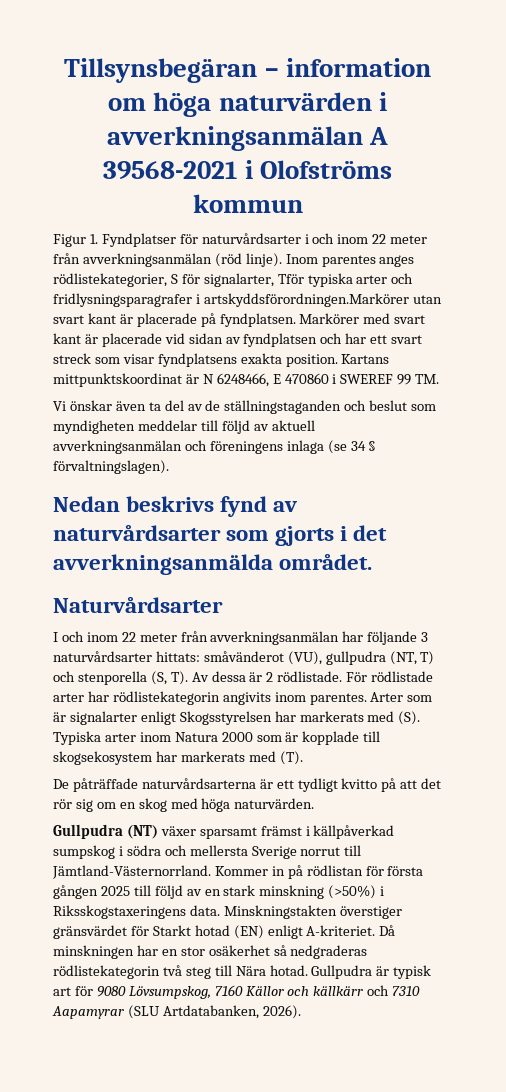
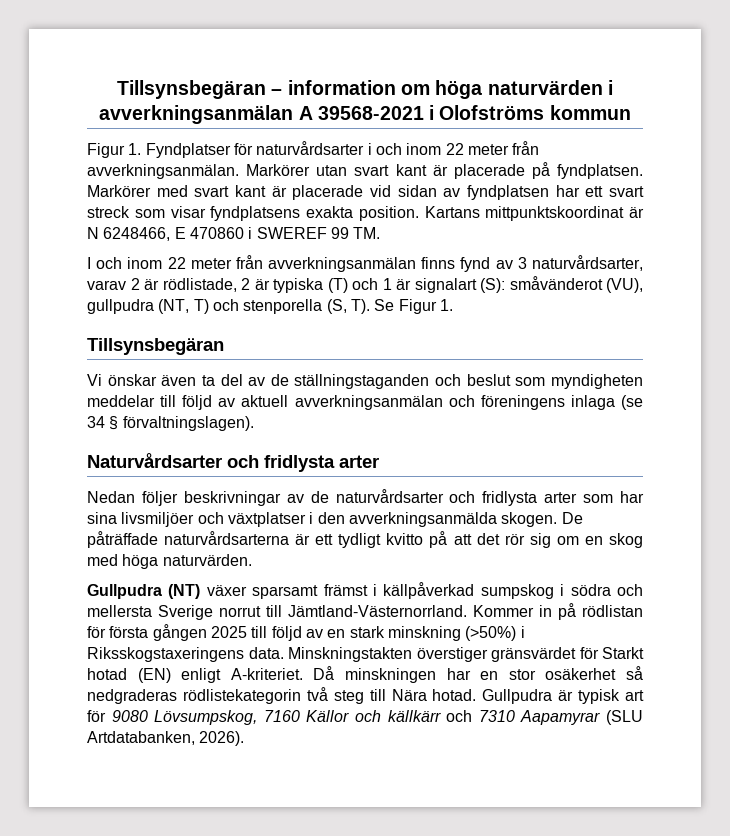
[82,253,415,267] [53,273,414,287] [53,293,409,307] avverkningsanmälan (röd linje). Inom parentes anges rödlistekategorier, S för signalarter, Tför typiska arter och fridlysningsparagrafer i artskyddsförordningen.Markörer -> [87,164,311,179] avverkningsanmälan. Markörer
[320,333,343,344] och -> (549, 192) none
(440, 379) none -> [87,255,643,272] [87,276,643,293] [87,299,453,314] [87,338,224,355] // I och inom 22 meter från avverkningsanmälan finns fynd av 3 naturvårdsarter, varav 2 är rödlistade, 2 är typiska (T) och 1 är signalart (S): småvänderot (VU), gullpudra (NT, T) och stenporella (S, T). Se Figur 1. // Tillsynsbegäran
[53,496,298,517] [53,524,388,546] [53,553,373,575] [53,596,223,613] [53,631,429,645] [53,651,435,665] [53,671,434,685] [53,691,433,705] [53,711,421,725] [53,731,381,745] [53,751,303,765] Nedan beskrivs fynd av naturvårdsarter som gjorts i det avverkningsanmälda området. // Naturvårdsarter // I och inom 22 meter från avverkningsanmälan har följande 3 naturvårdsarter hittats: småvänderot (VU), gullpudra (NT, T) och stenporella (S, T). Av dessa är 2 rödlistade. För rödlistade arter har rödlistekategorin angivits inom parentes. Arter som är signalarter enligt Skogsstyrelsen har markerats med (S). Typiska arter inom Natura 2000 som är kopplade till skogsekosystem har markerats med (T). // -> [87,453,379,472] [87,489,644,506] [87,512,558,527] Naturvårdsarter och fridlysta arter // Nedan följer beskrivningar av de naturvårdsarter och fridlysta arter som har sina livsmiljöer och växtplatser i den avverkningsanmälda skogen.

